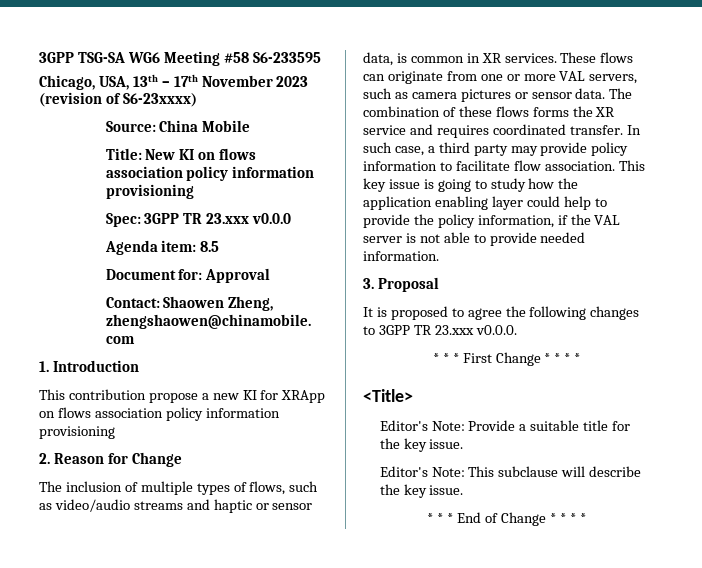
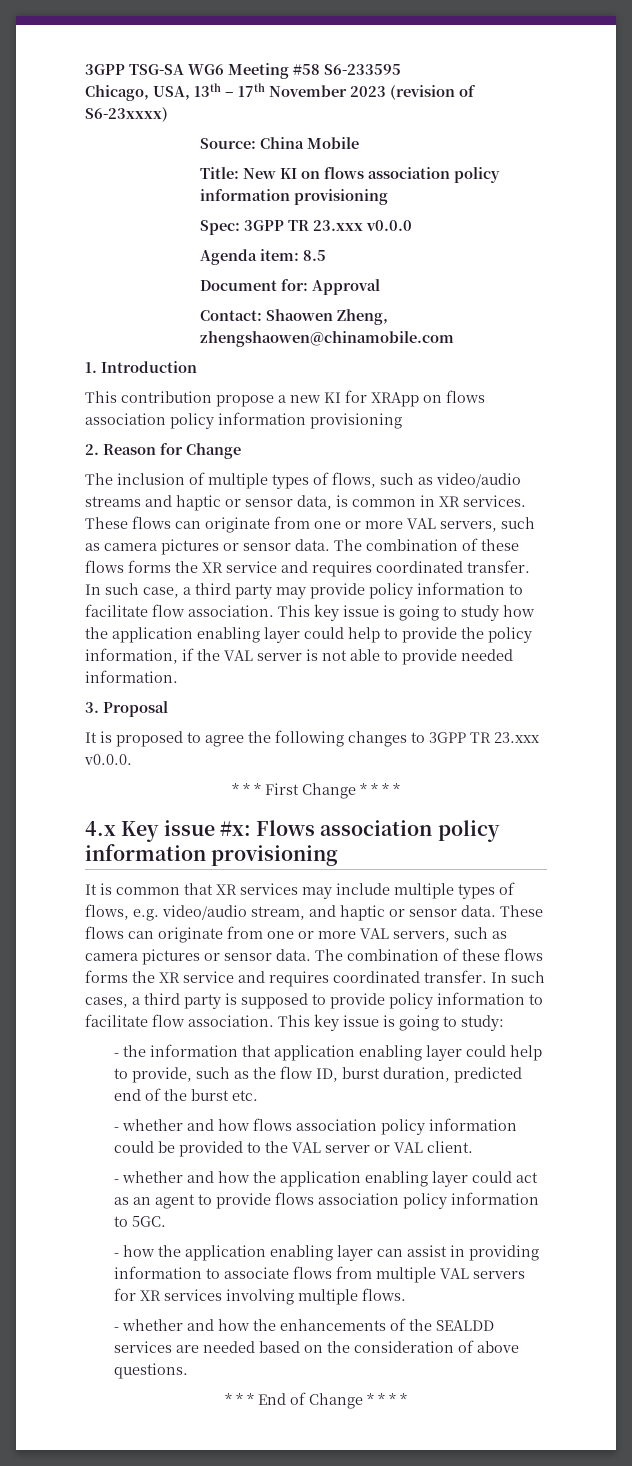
[363,389,413,402] [379,420,631,431] [379,438,464,452] [379,466,642,477] [379,484,464,498] <Title> // Editor's Note: Provide a suitable title for the key issue. // Editor's Note: This subclause will describe the key issue. -> [85,820,500,842] [85,844,339,866] [85,882,515,899] [85,904,543,921] [85,926,507,943] [85,948,543,965] [85,970,545,987] [85,992,543,1009] [85,1014,504,1031] [113,1044,542,1061] [113,1066,522,1083] [113,1088,258,1101] [113,1118,517,1135] [113,1141,473,1157] [113,1171,538,1187] [113,1192,539,1209] [113,1216,166,1227] [113,1245,539,1261] [113,1266,525,1283] [113,1288,406,1305] [113,1318,494,1331] [113,1340,519,1353] [113,1363,188,1379] 4.x Key issue #x: Flows association policy information provisioning // It is common that XR services may include multiple types of flows, e.g. video/audio stream, and haptic or sensor data. These flows can originate from one or more VAL servers, such as camera pictures or sensor data. The combination of these flows forms the XR service and requires coordinated transfer. In such cases, a third party is supposed to provide policy information to facilitate flow association. This key issue is going to study: // - the information that application enabling layer could help to provide, such as the flow ID, burst duration, predicted end of the burst etc. // - whether and how flows association policy information could be provided to the VAL server or VAL client. // - whether and how the application enabling layer could act as an agent to provide flows association policy information to 5GC. // - how the application enabling layer can assist in providing information to associate flows from multiple VAL servers for XR services involving multiple flows. // - whether and how the enhancements of the SEALDD services are needed based on the consideration of above questions.

